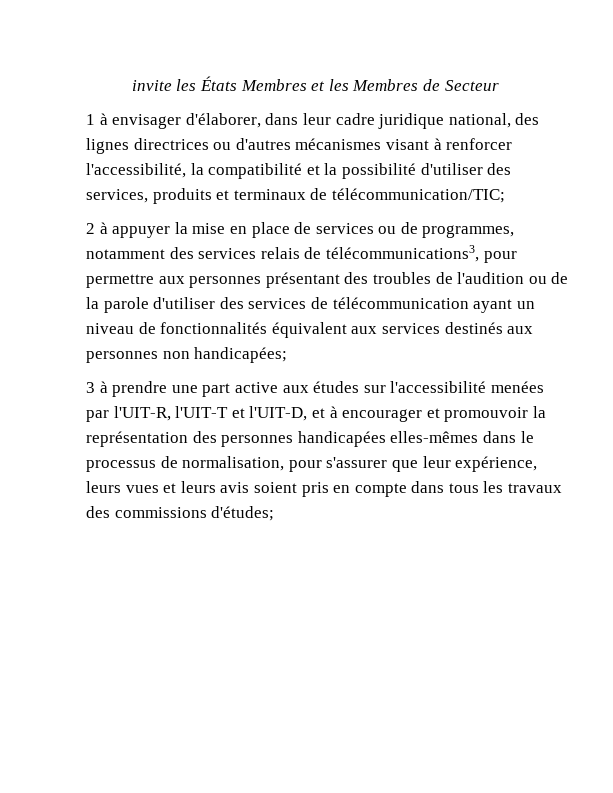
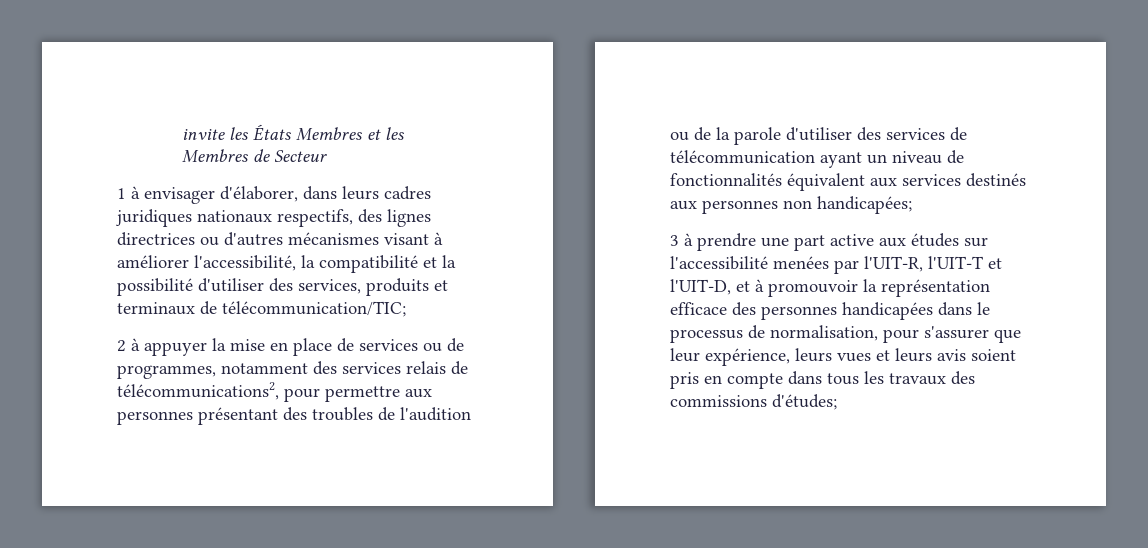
[302,113,511,129] leur cadre juridique national, -> [342,186,431,200] [116,209,353,227] leurs cadres juridiques nationaux respectifs,
[446,138,513,150] renforcer -> [117,255,189,268] améliorer
[325,245,479,262] télécommunications3, -> [117,382,279,400] télécommunications2,
[342,408,440,422] encourager et -> (764, 285) none
(188, 439) none -> [670,302,727,315] efficace
[390,431,479,443] elles-mêmes -> (933, 311) none

